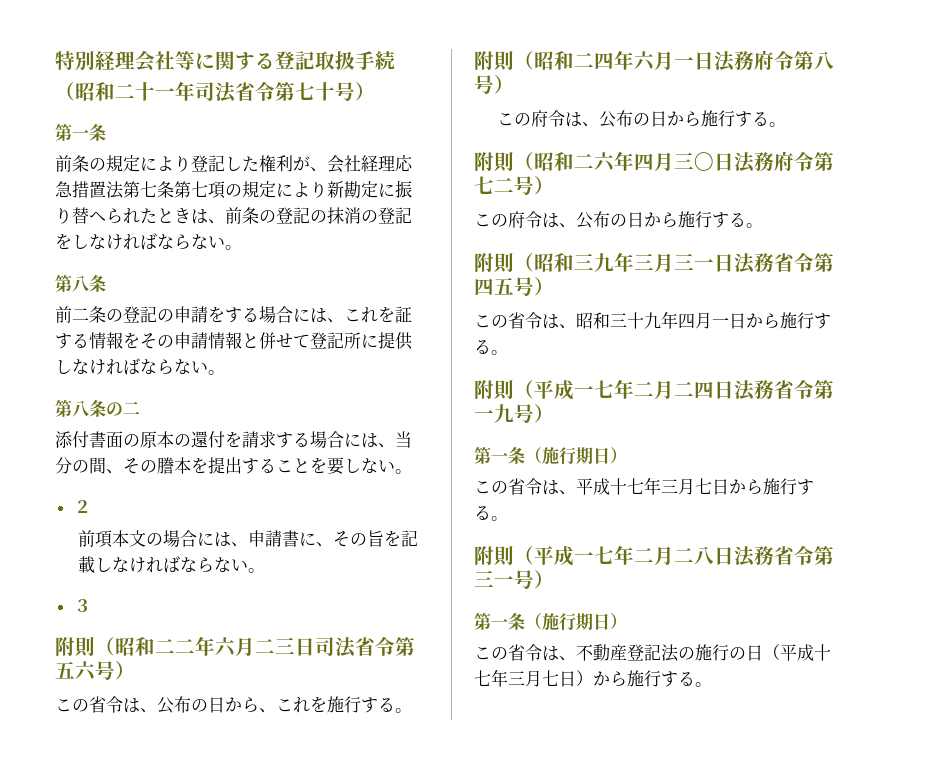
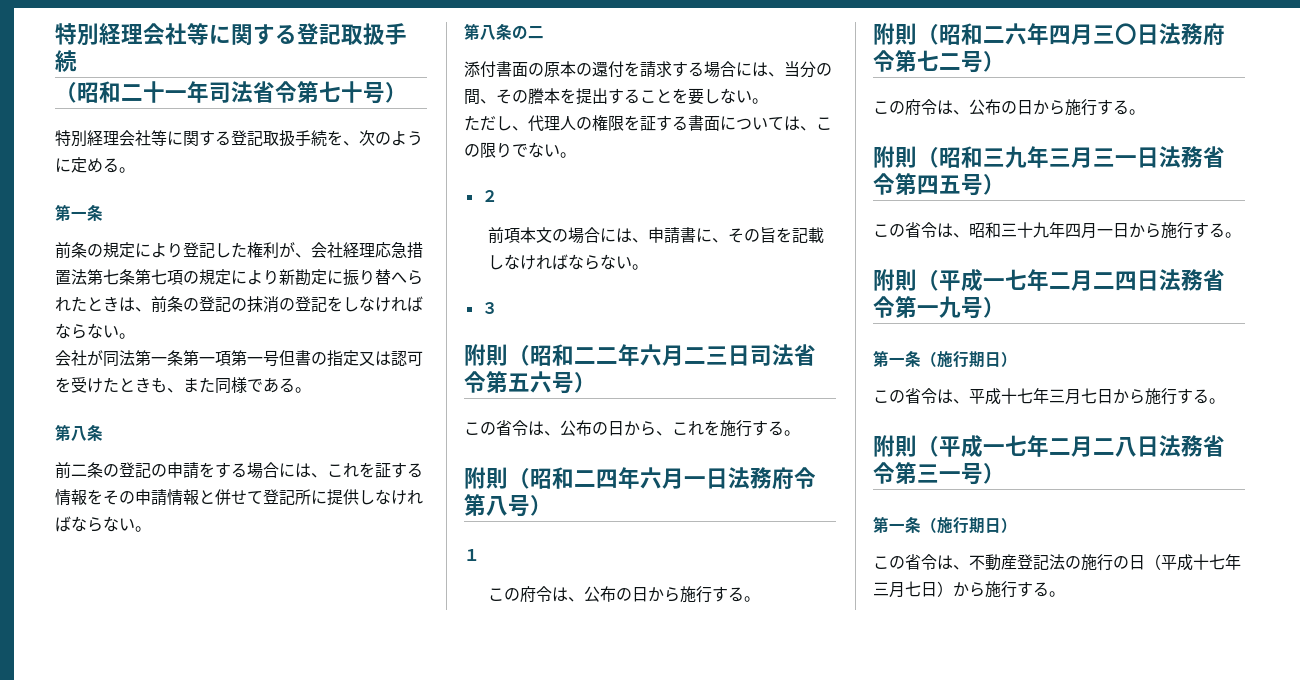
(375, 91) none -> [55,130,423,147] [55,157,135,173] // 特別経理会社等に関する登記取扱手続を、次のように定める。
(242, 247) none -> [55,350,423,367] [55,377,311,394] // 会社が同法第一条第一項第一号但書の指定又は認可を受けたときも、また同様である。
(412, 471) none -> [464,115,832,132] [464,142,576,158] // ただし、代理人の権限を証する書面については、この限りでない。
(514, 84) none -> [464,549,480,561] // １

